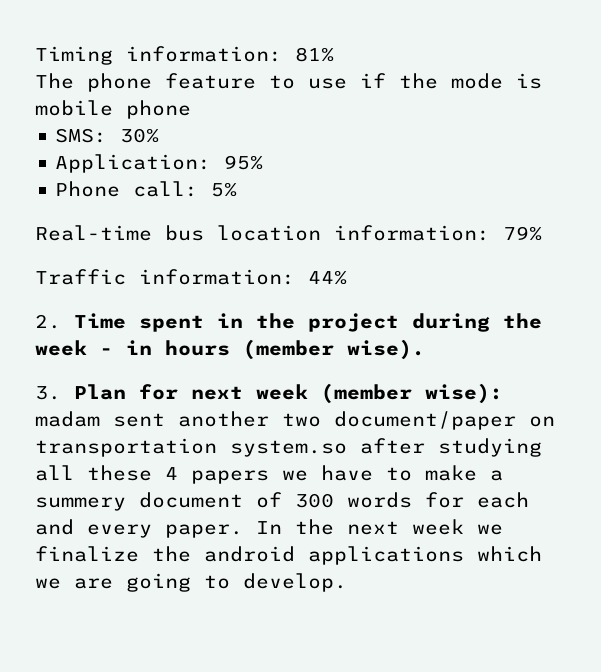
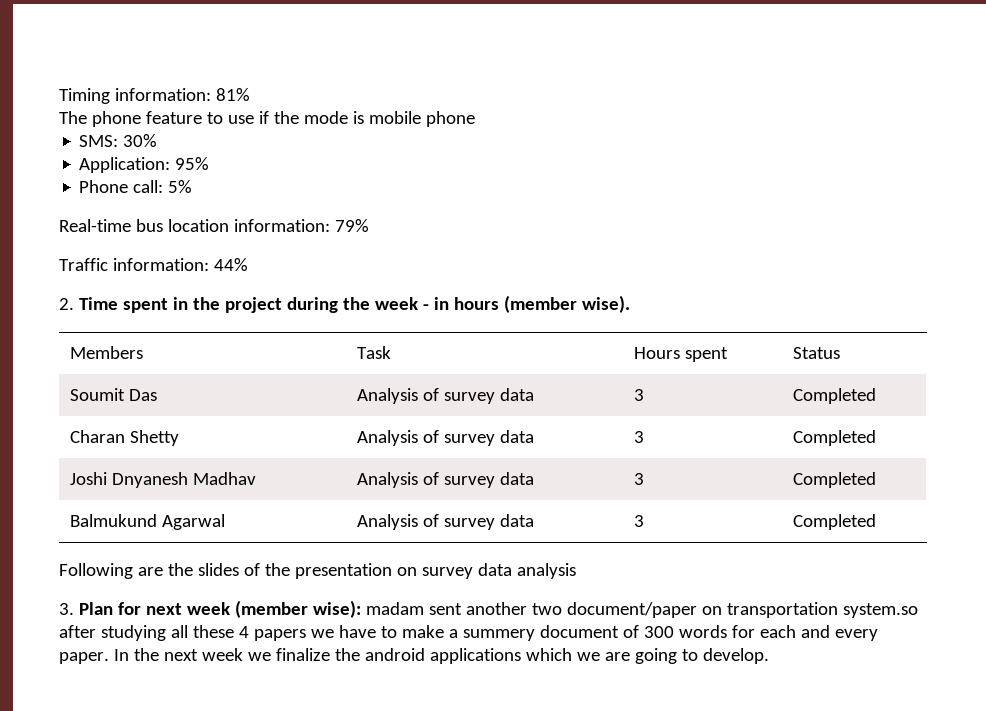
(425, 349) none -> [69,346,143,359] [356,346,391,359] [633,347,728,362] [792,347,840,359] [69,388,157,401] [356,388,534,404] [633,389,644,401] [792,388,876,404] [69,430,179,446] [356,430,534,446] [633,431,644,443] [792,430,876,446] [69,472,256,488] [356,472,534,488] [633,473,644,485] [792,472,876,488] [69,514,225,530] [356,514,534,530] [633,515,644,527] [792,514,876,530] [59,563,576,579] // Members | Task | Hours spent | Status // Soumit Das | Analysis of survey data | 3 | Completed // Charan Shetty | Analysis of survey data | 3 | Completed // Joshi Dnyanesh Madhav | Analysis of survey data | 3 | Completed // Balmukund Agarwal | Analysis of survey data | 3 | Completed // Following are the slides of the presentation on survey data analysis

